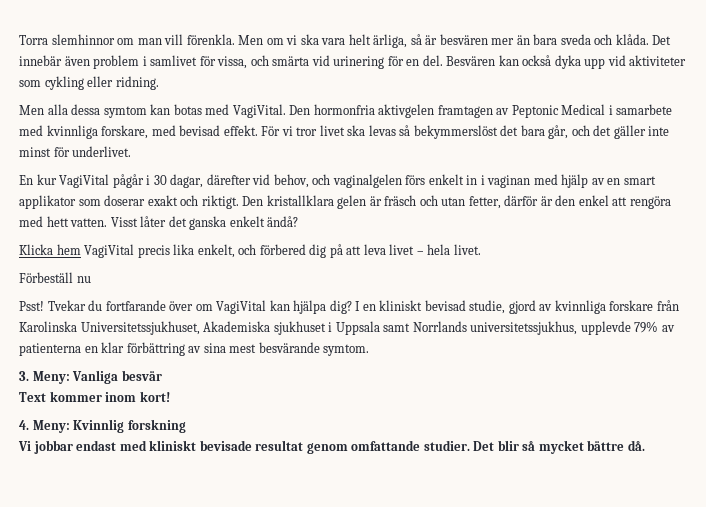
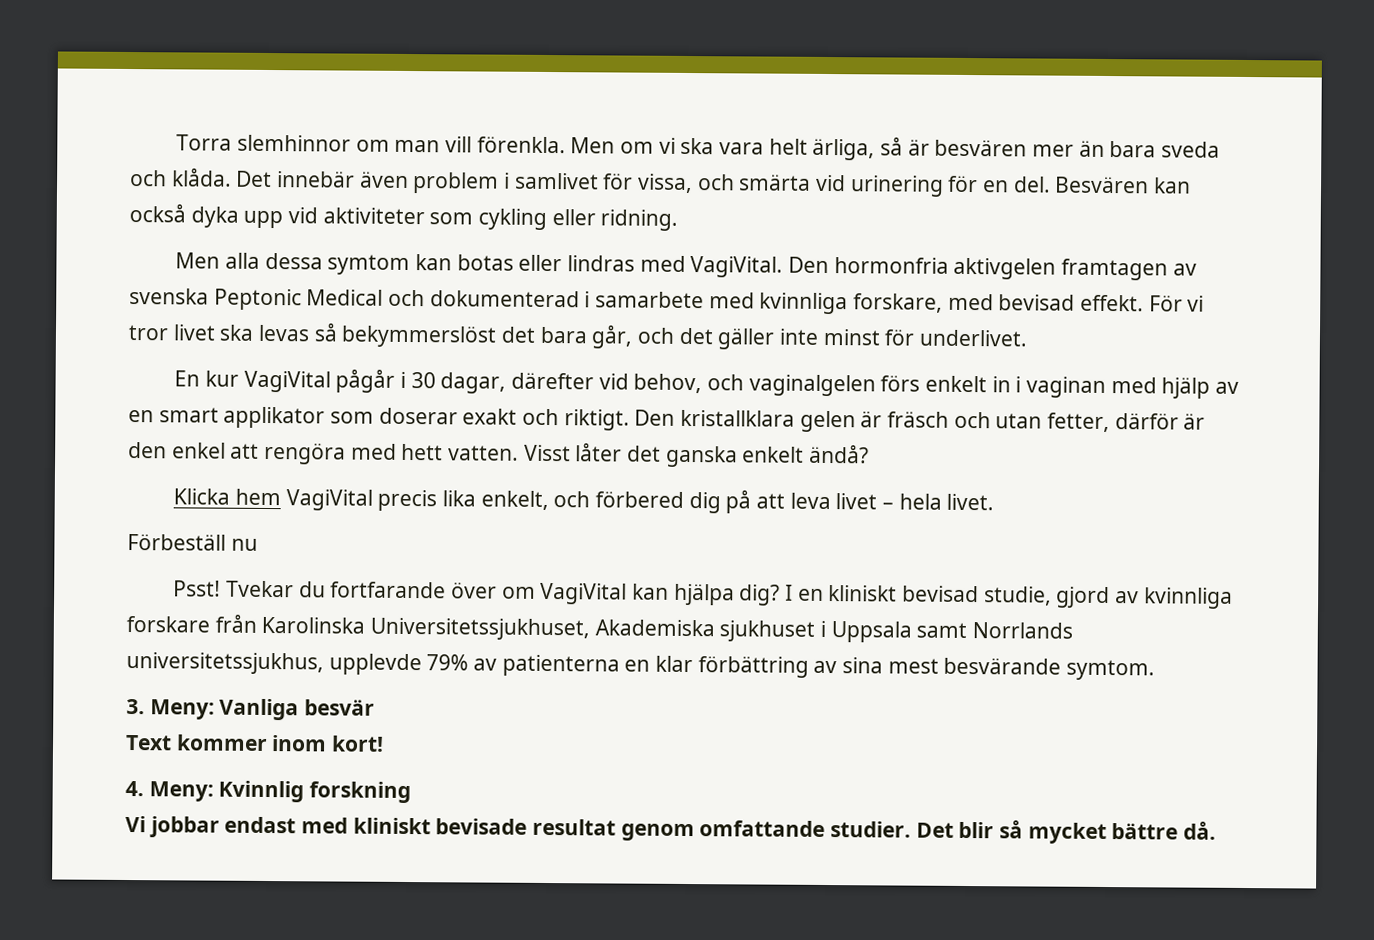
(202, 109) none -> [518,254,636,272] eller lindras
(510, 111) none -> [129,288,209,305] svenska
(606, 109) none -> [388,289,580,308] och dokumenterad

